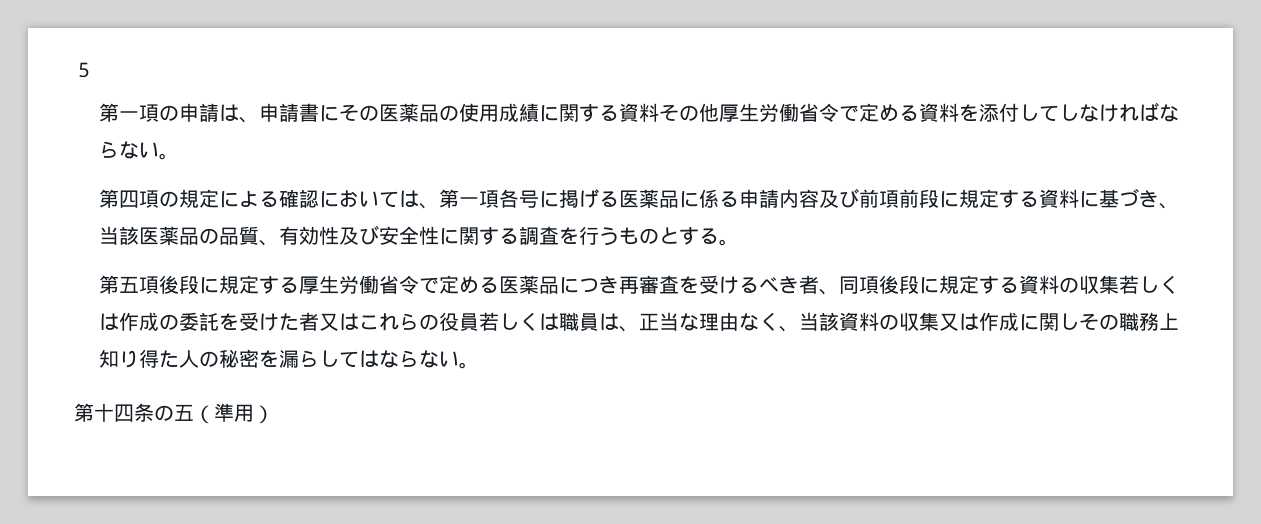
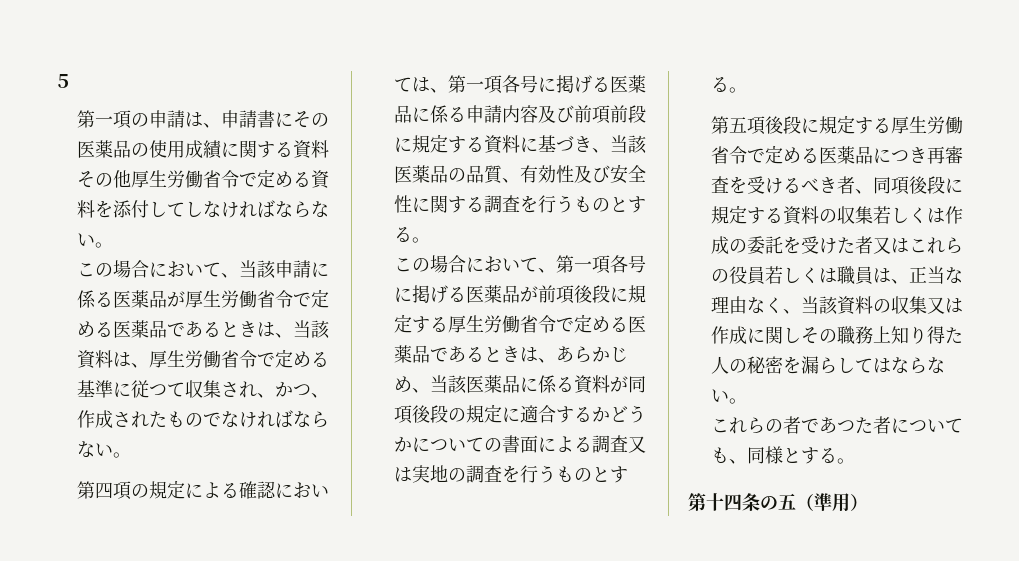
(180, 156) none -> [76,260,329,279] [76,289,329,308] [76,320,330,339] [76,349,329,369] [76,380,329,398] [76,410,329,428] [76,441,131,458] // この場合において、当該申請に係る医薬品が厚生労働省令で定める医薬品であるときは、当該資料は、厚生労働省令で定める基準に従つて収集され、かつ、作成されたものでなければならない。
(740, 242) none -> [393,255,646,274] [393,285,646,304] [393,314,646,333] [393,345,628,363] [393,375,646,394] [393,404,646,424] [393,435,646,453] [393,465,628,483] [710,77,747,93] // この場合において、第一項各号に掲げる医薬品が前項後段に規定する厚生労働省令で定める医薬品であるときは、あらかじめ、当該医薬品に係る資料が同項後段の規定に適合するかどうかについての書面による調査又は実地の調査を行うものとする。
(480, 365) none -> [710,416,963,434] [710,446,855,464] // これらの者であつた者についても、同様とする。

